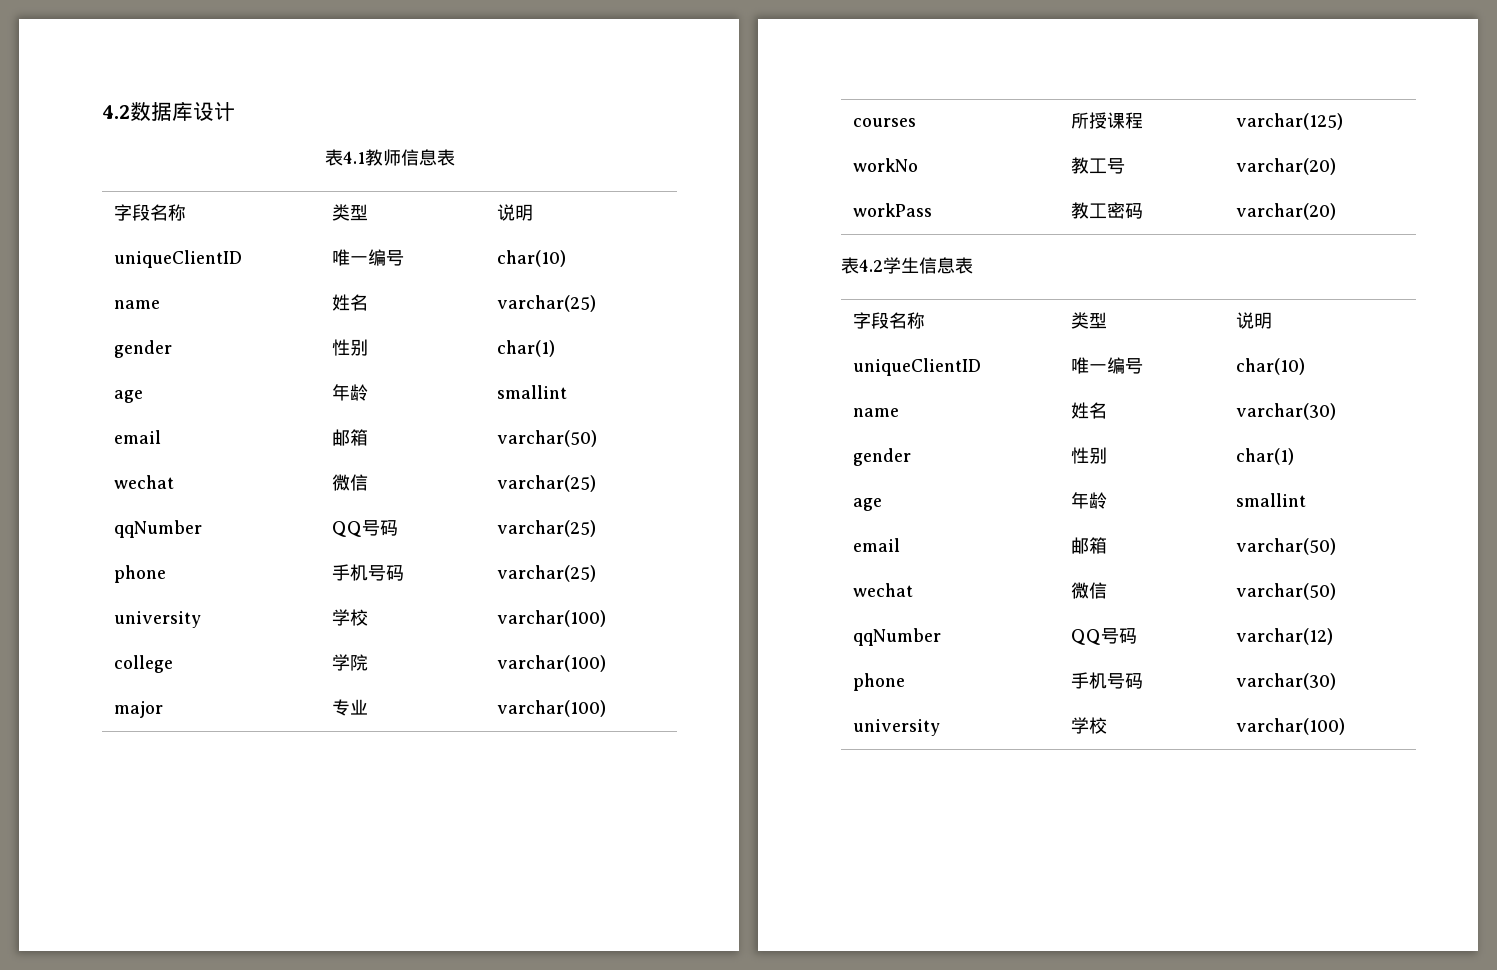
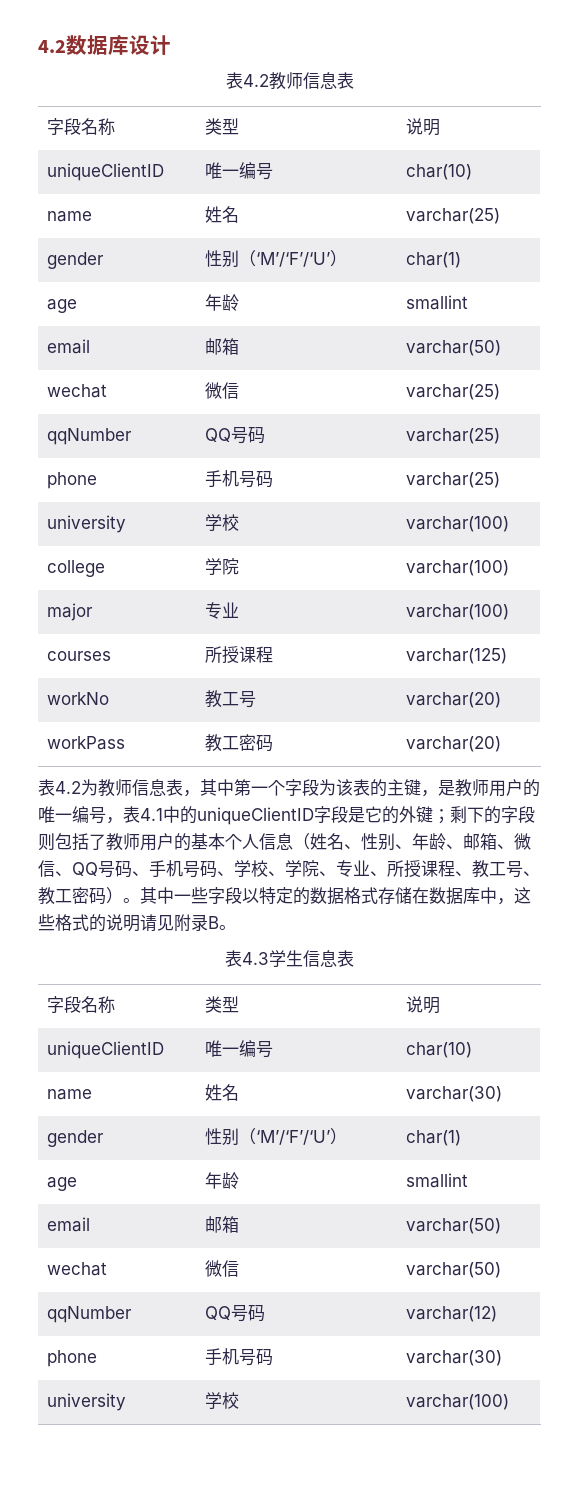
[342,151,365,164] 4.1 -> [242,74,269,87] 4.2
(368, 347) none -> [239,250,348,267] （‘M’/‘F’/‘U’）
(883, 265) none -> [81,779,540,797] [38,806,535,825] [38,833,531,851] [38,860,540,878] [38,887,531,905] [38,914,236,932] [225,950,269,967] 为教师信息表，其中第一个字段为该表的主键，是教师用户的唯一编号，表4.1中的uniqueClientID字段是它的外键；剩下的字段则包括了教师用户的基本个人信息（姓名、性别、年龄、邮箱、微信、QQ号码、手机号码、学校、学院、专业、所授课程、教工号、教工密码）。其中一些字段以特定的数据格式存储在数据库中，这些格式的说明请见附录B。 // 表4.3
(1107, 455) none -> [239,1128,348,1145] （‘M’/‘F’/‘U’）

